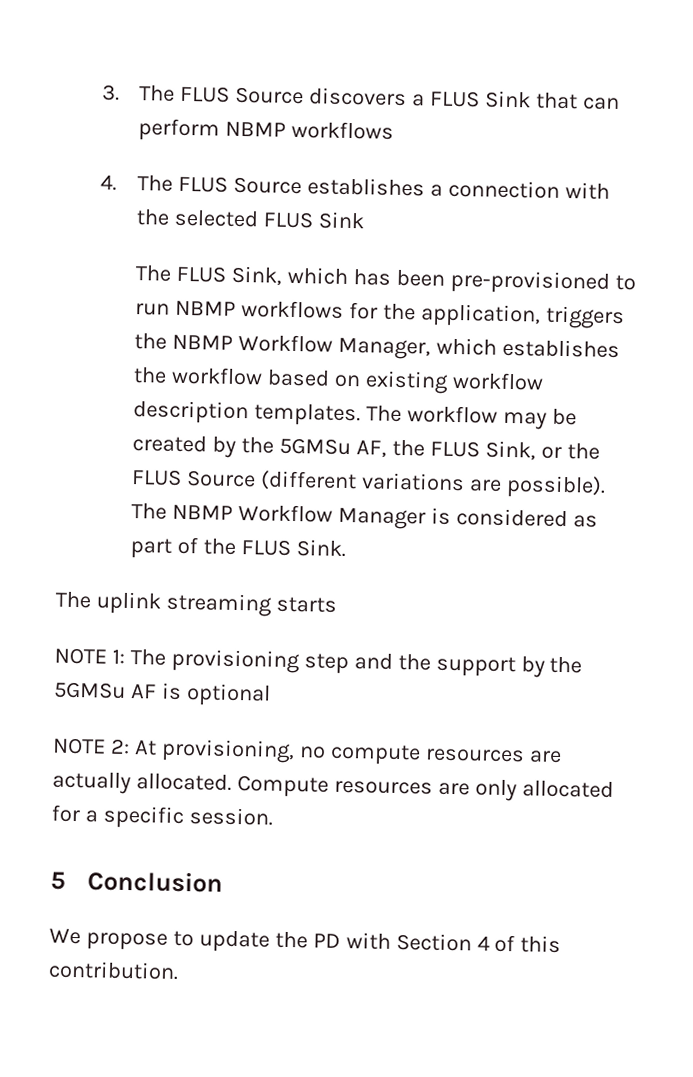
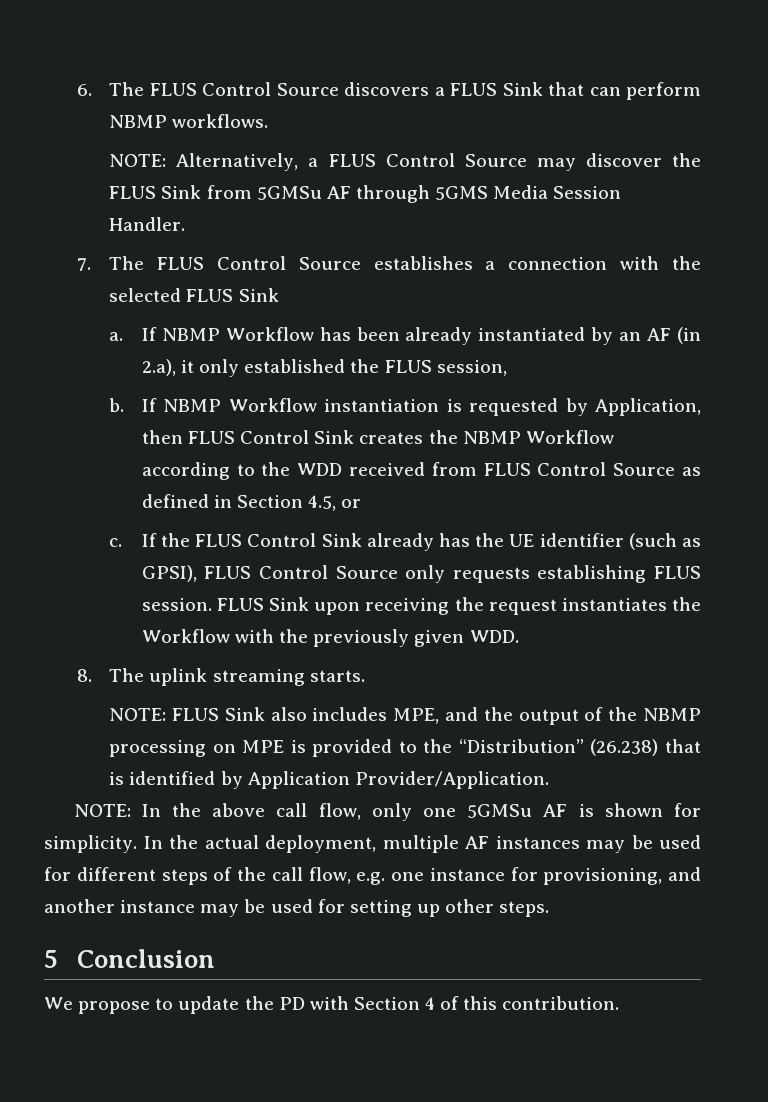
[102,84,231,103] 3. The FLUS -> [76,82,272,96] 6. The FLUS Control
[291,120,395,140] [100,174,229,193] workflows // 4. The FLUS -> [172,114,269,128] [109,153,701,171] [109,185,622,203] [109,217,186,231] [76,256,286,271] workflows. // NOTE: Alternatively, a FLUS Control Source may discover the FLUS Sink from 5GMSu AF through 5GMS Media Session Handler. // 7. The FLUS Control
[135,265,636,295] [135,300,625,330] [134,333,620,360] [133,366,544,394] [133,400,577,430] [132,435,600,461] [131,469,606,499] [131,503,598,530] [130,536,347,559] [55,591,337,617] [54,647,583,678] [54,681,271,707] [52,737,562,766] [52,771,614,802] [51,804,273,830] The FLUS Sink, which has been pre-provisioned to run NBMP workflows for the application, triggers the NBMP Workflow Manager, which establishes the workflow based on existing workflow description templates. The workflow may be created by the 5GMSu AF, the FLUS Sink, or the FLUS Source (different variations are possible). The NBMP Workflow Manager is considered as part of the FLUS Sink. // The uplink streaming starts // NOTE 1: The provisioning step and the support by the 5GMSu AF is optional // NOTE 2: At provisioning, no compute resources are actually allocated. Compute resources are only allocated for a specific session. -> [109,327,702,345] [141,359,507,377] [109,398,701,416] [141,430,614,444] [141,462,701,480] [141,494,362,511] [109,533,701,551] [141,565,701,583] [141,597,701,615] [141,629,519,647] [76,668,365,686] [109,707,701,725] [109,739,701,757] [109,771,549,789] [73,803,702,821] [44,835,701,853] [44,867,701,885] [44,899,550,917] a. If NBMP Workflow has been already instantiated by an AF (in 2.a), it only established the FLUS session, // b. If NBMP Workflow instantiation is requested by Application, then FLUS Control Sink creates the NBMP Workflow according to the WDD received from FLUS Control Source as defined in Section 4.5, or // c. If the FLUS Control Sink already has the UE identifier (such as GPSI), FLUS Control Source only requests establishing FLUS session. FLUS Sink upon receiving the request instantiates the Workflow with the previously given WDD. // 8. The uplink streaming starts. // NOTE: FLUS Sink also includes MPE, and the output of the NBMP processing on MPE is provided to the “Distribution” (26.238) that is identified by Application Provider/Application. // NOTE: In the above call flow, only one 5GMSu AF is shown for simplicity. In the actual deployment, multiple AF instances may be used for different steps of the call flow, e.g. one instance for provisioning, and another instance may be used for setting up other steps.

